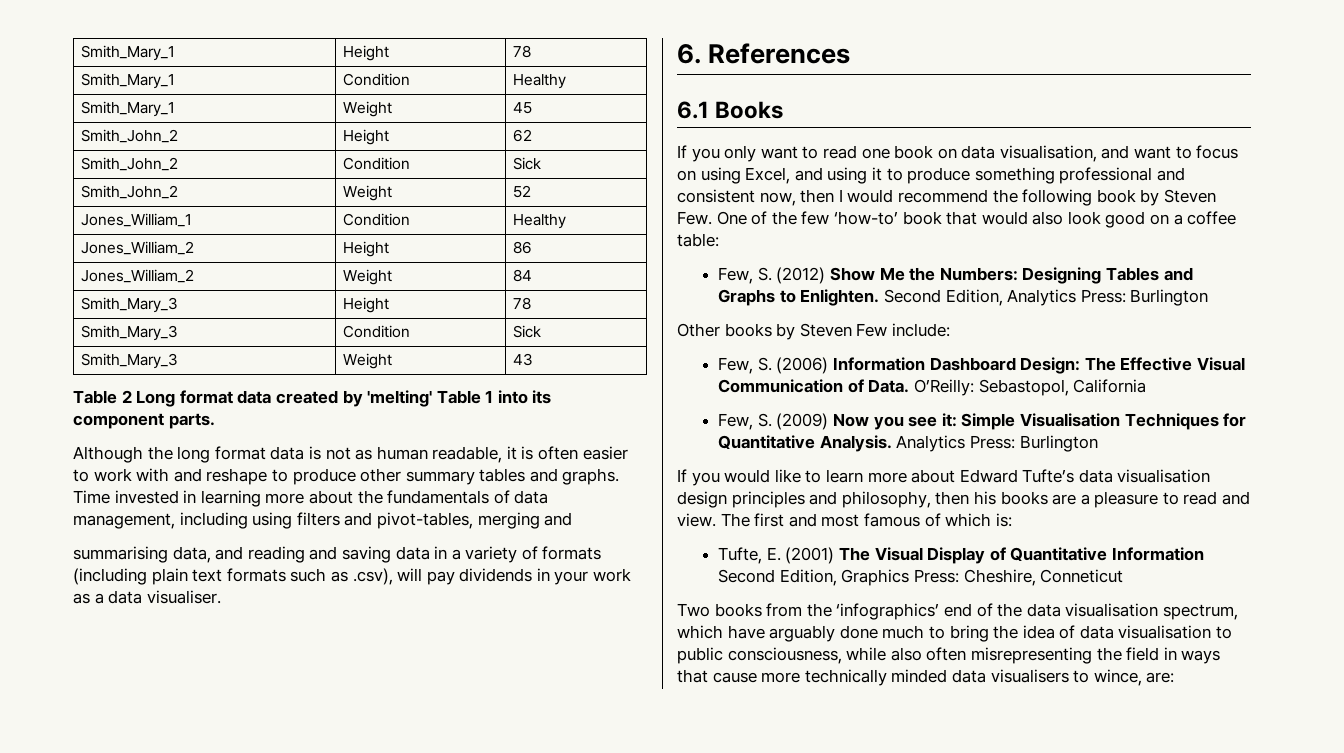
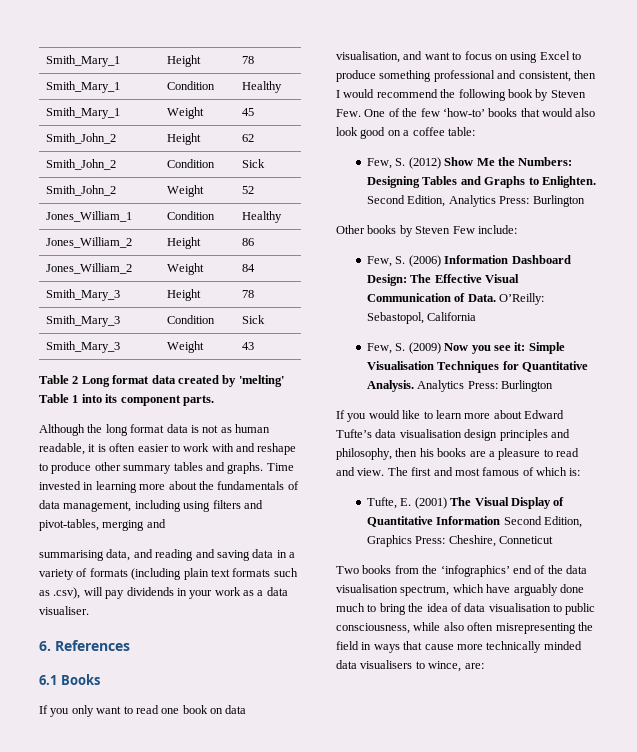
[745,167,882,184] Excel, and using it -> [539,51,570,60] Excel
[677,189,796,206] consistent now, -> [518,71,571,82] consistent,
[902,211,942,225] book -> [488,108,518,117] books

